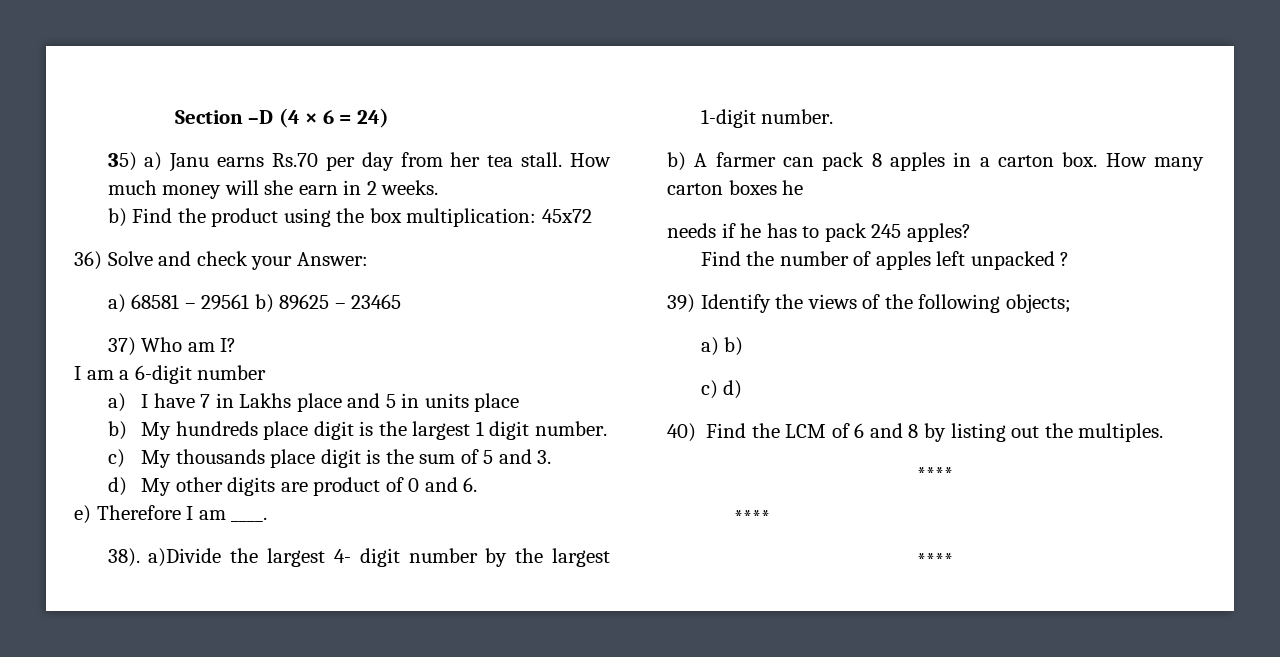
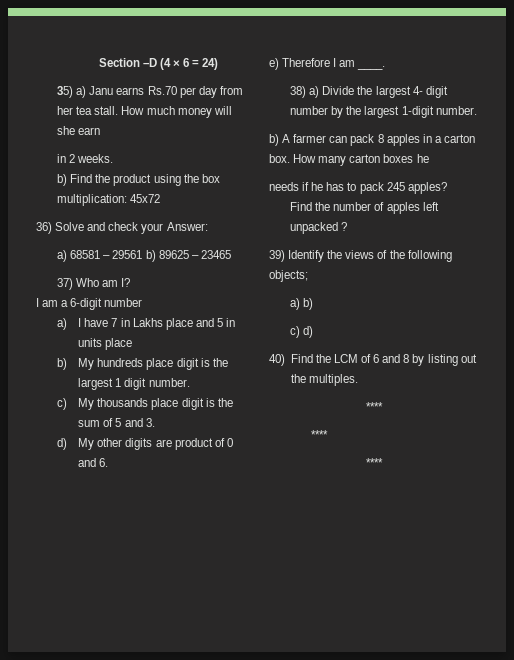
(338, 190) none -> (101, 131) //
[107,548,222,567] 38). a)Divide -> [290,86,355,98] 38) a) Divide

